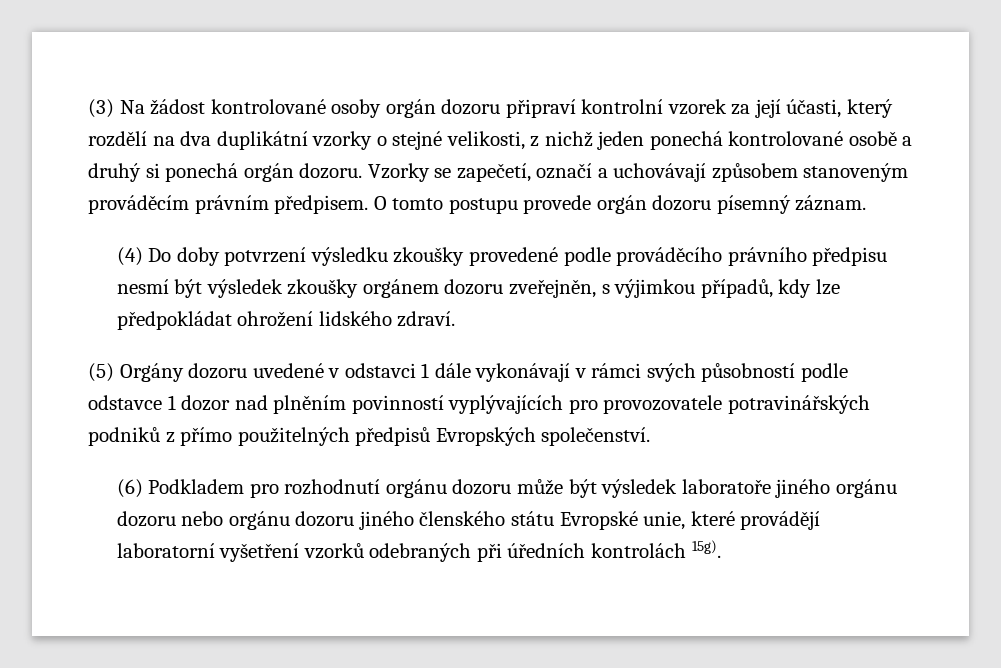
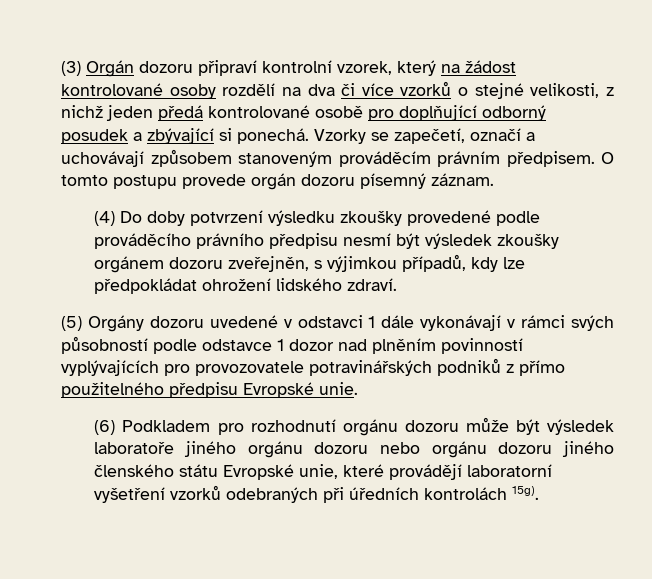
[119,99,893,118] [88,131,373,150] Na žádost kontrolované osoby orgán dozoru připraví kontrolní vzorek za její účasti, který rozdělí na dva duplikátní vzorky -> [86,60,516,77] [61,81,452,99] Orgán dozoru připraví kontrolní vzorek, který na žádost kontrolované osoby rozdělí na dva či více vzorků
[649,131,723,150] ponechá -> [158,105,203,121] předá
[902,136,913,146] [88,163,363,182] a druhý si ponechá orgán dozoru. -> [368,105,546,121] [61,128,309,144] pro doplňující odborný posudek a zbývající si ponechá.
[237,427,651,446] použitelných předpisů Evropských společenství. -> [61,382,358,398] použitelného předpisu Evropské unie.

